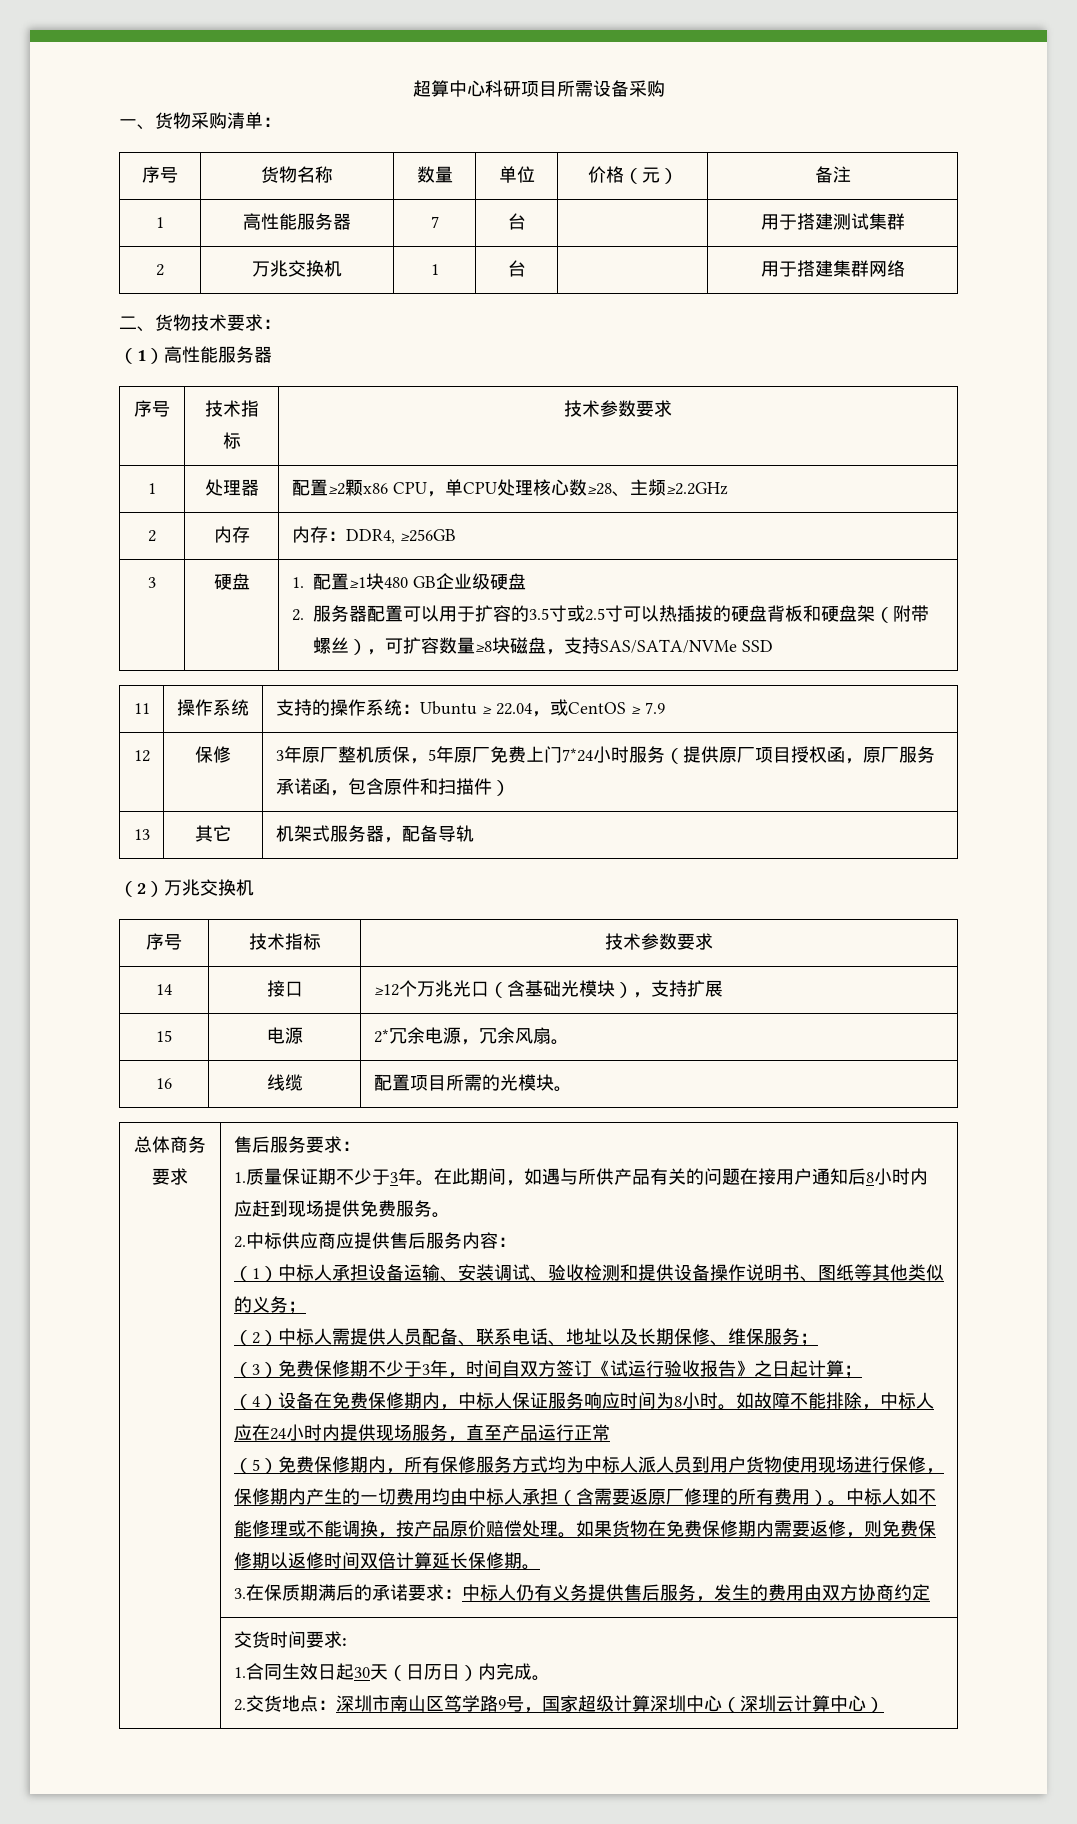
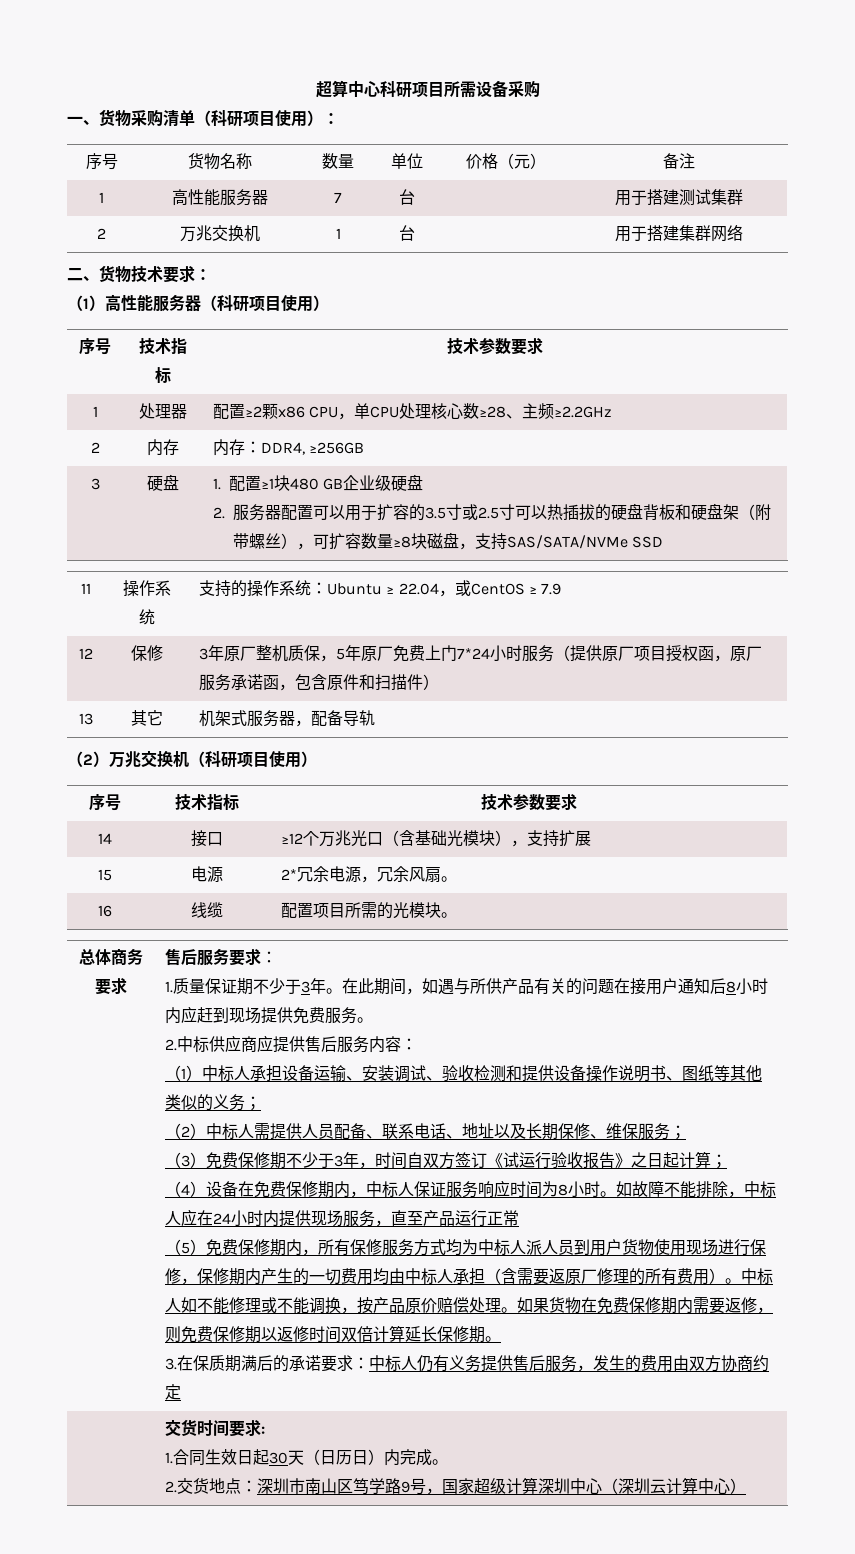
(263, 120) none -> [195,110,323,127] （科研项目使用）
(272, 354) none -> [201,295,329,312] （科研项目使用）
(254, 887) none -> [189,751,317,768] （科研项目使用）

